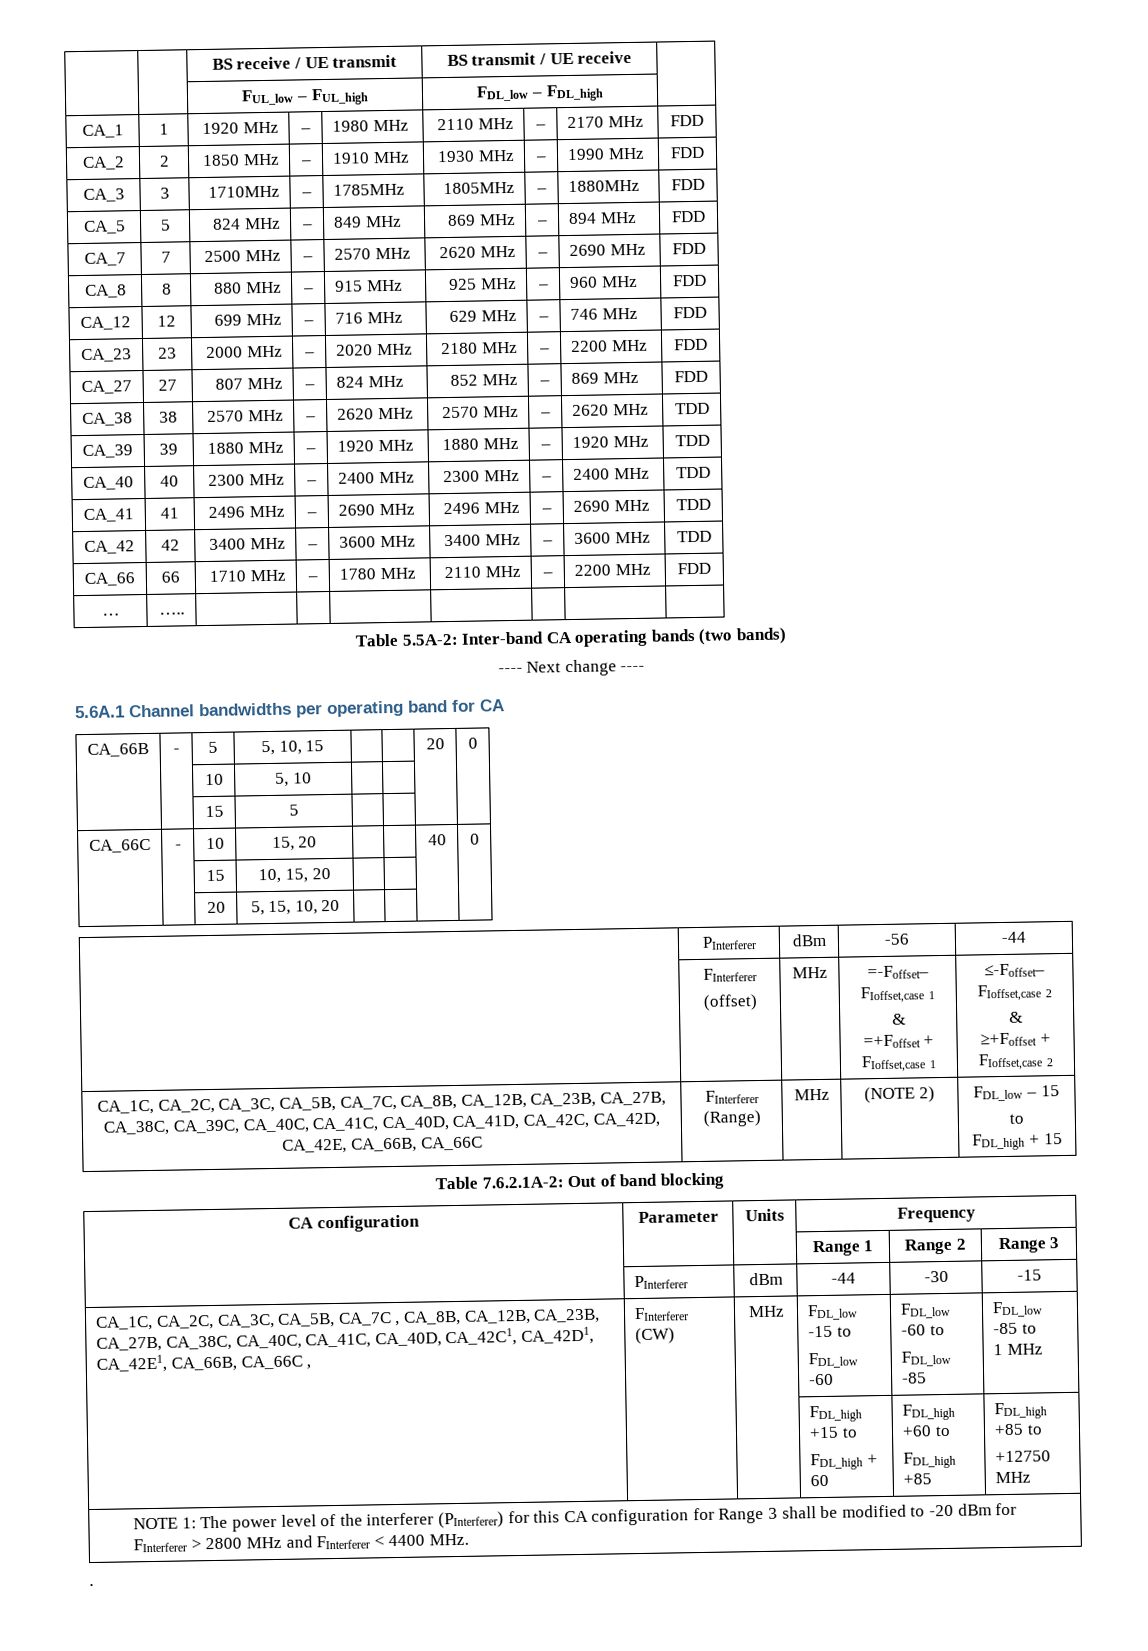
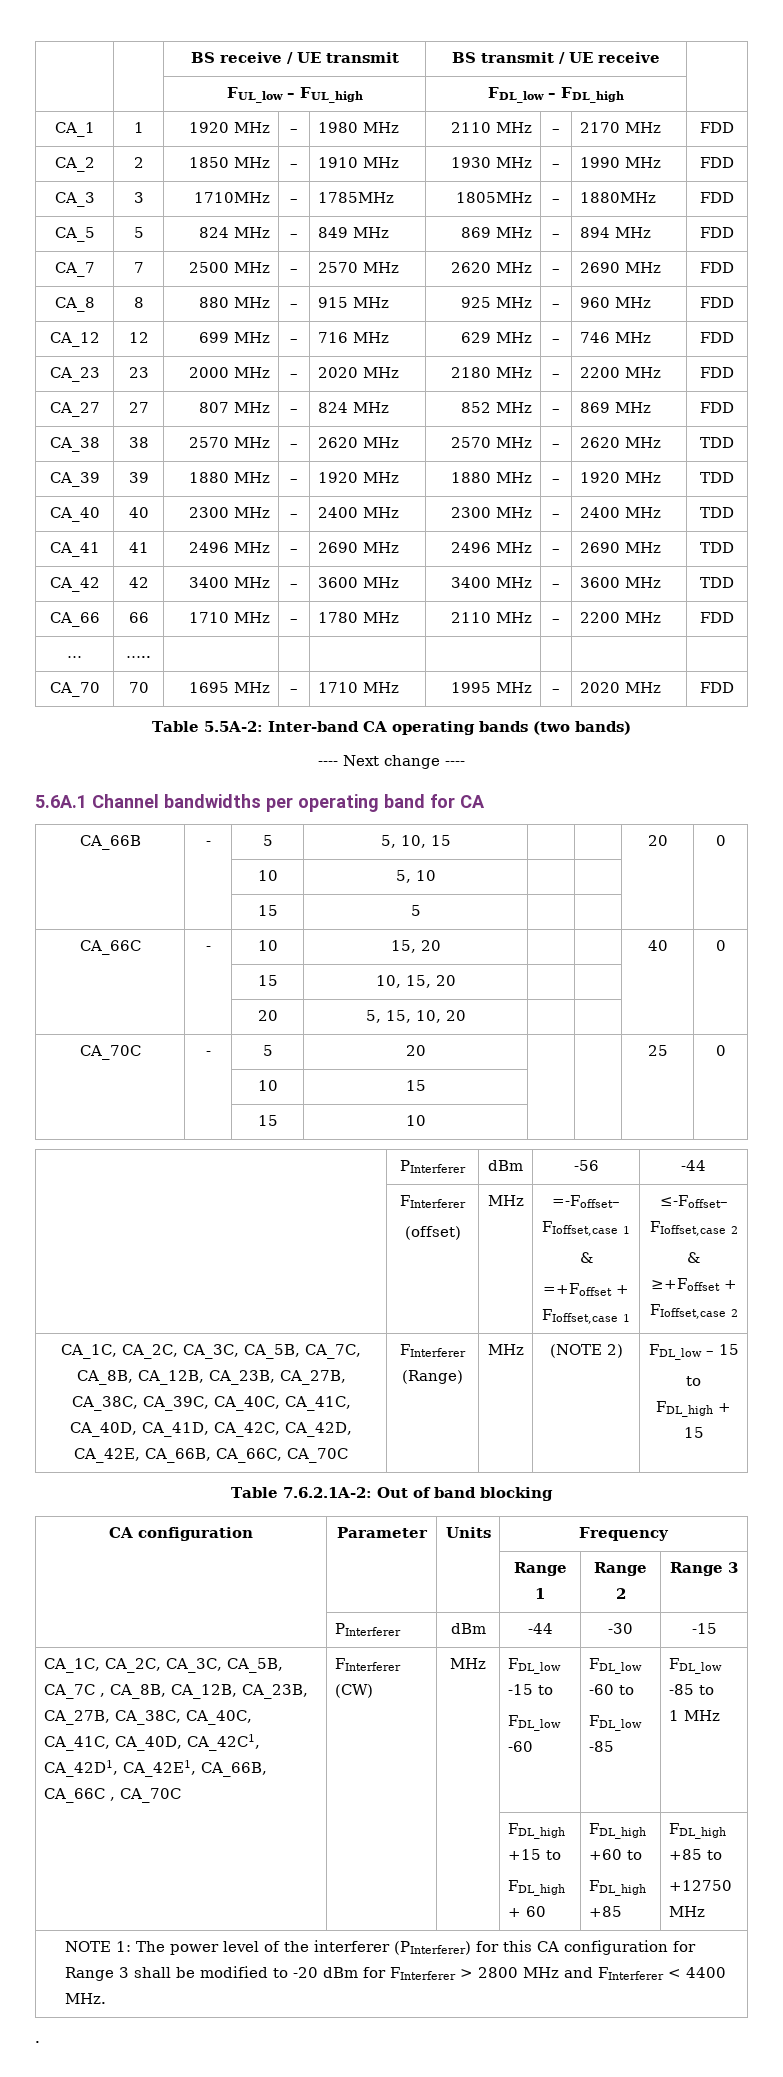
(185, 613) none -> [49,682,100,697] [128,682,149,693] [189,682,271,693] [290,689,298,693] [317,682,399,693] [451,682,533,693] [552,689,560,693] [579,682,661,693] [700,682,734,693] // CA_70 | 70 | 1695 MHz | – | 1710 MHz | 1995 MHz | – | 2020 MHz | FDD
(341, 905) none -> [79,1045,141,1060] [205,1051,211,1056] [262,1045,273,1056] [405,1045,426,1056] [647,1045,668,1056] [715,1045,726,1056] [257,1080,278,1091] [405,1080,426,1091] [257,1115,278,1126] [405,1115,426,1126] // CA_70C | - | 5 | 20 | | | 25 | 0 // | | 10 | 15 | | | | // | | 15 | 10 | | | |
[420,1136,483,1151] CA_66C -> [216,1448,348,1463] CA_66C, CA_70C
(312, 1367) none -> [119,1788,181,1803] CA_70C

